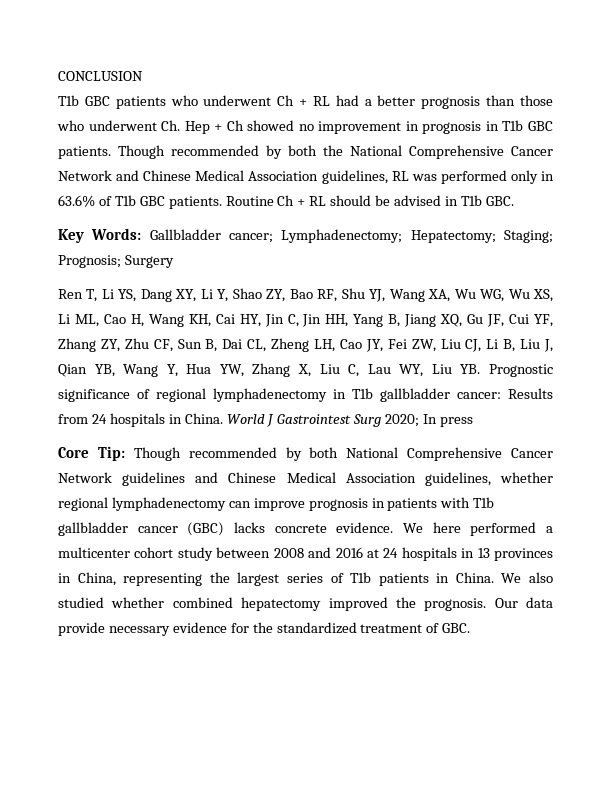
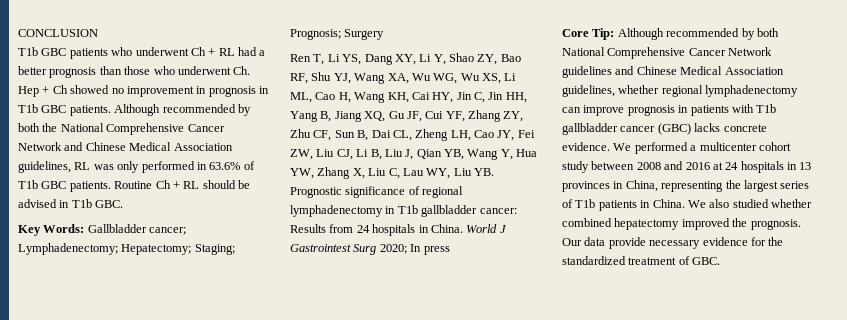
[118,145,165,159] Though -> [114,104,161,116] Although
[440,170,538,184] performed only -> [117,161,195,173] only performed
[133,447,181,461] Though -> [617,28,664,40] Although
[432,522,461,533] here -> (632, 147) none

